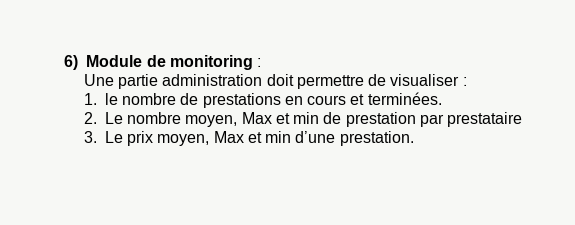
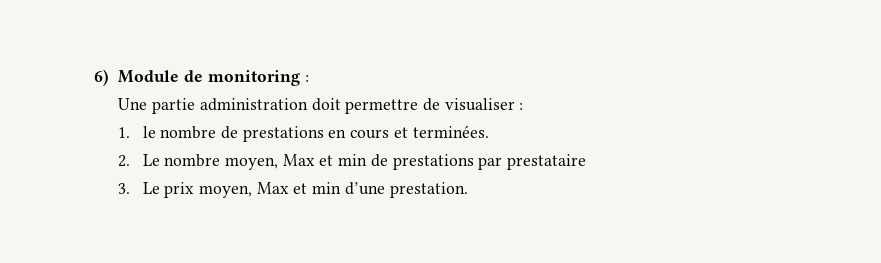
[345,112,416,127] prestation -> [392,154,474,170] prestations

